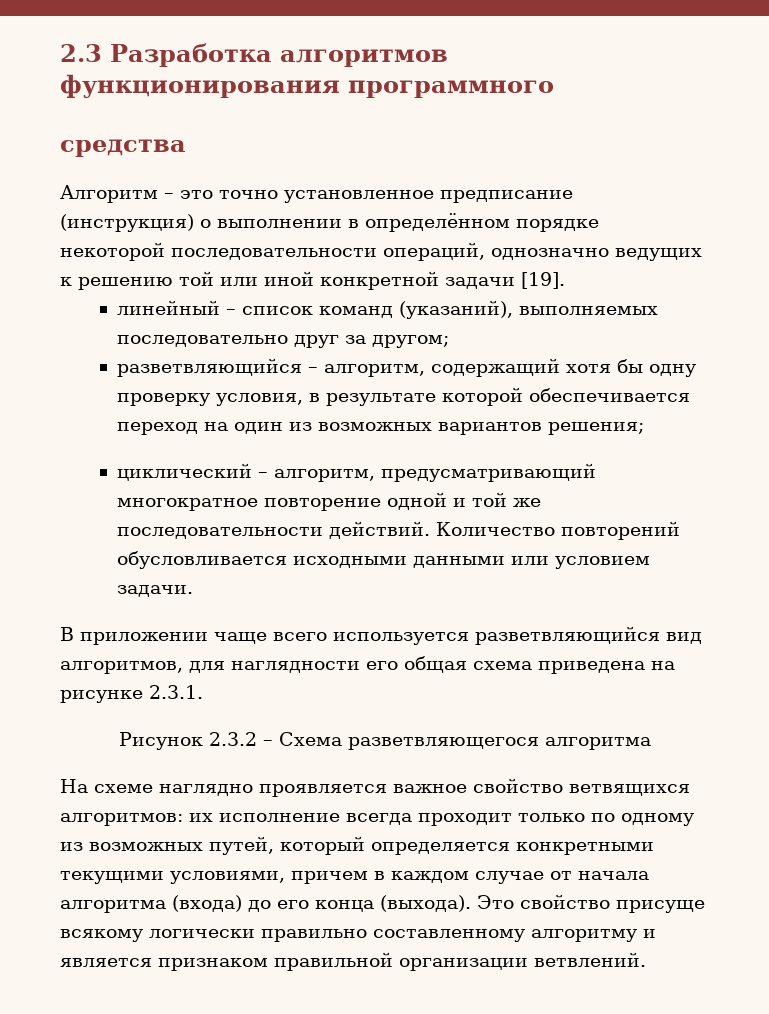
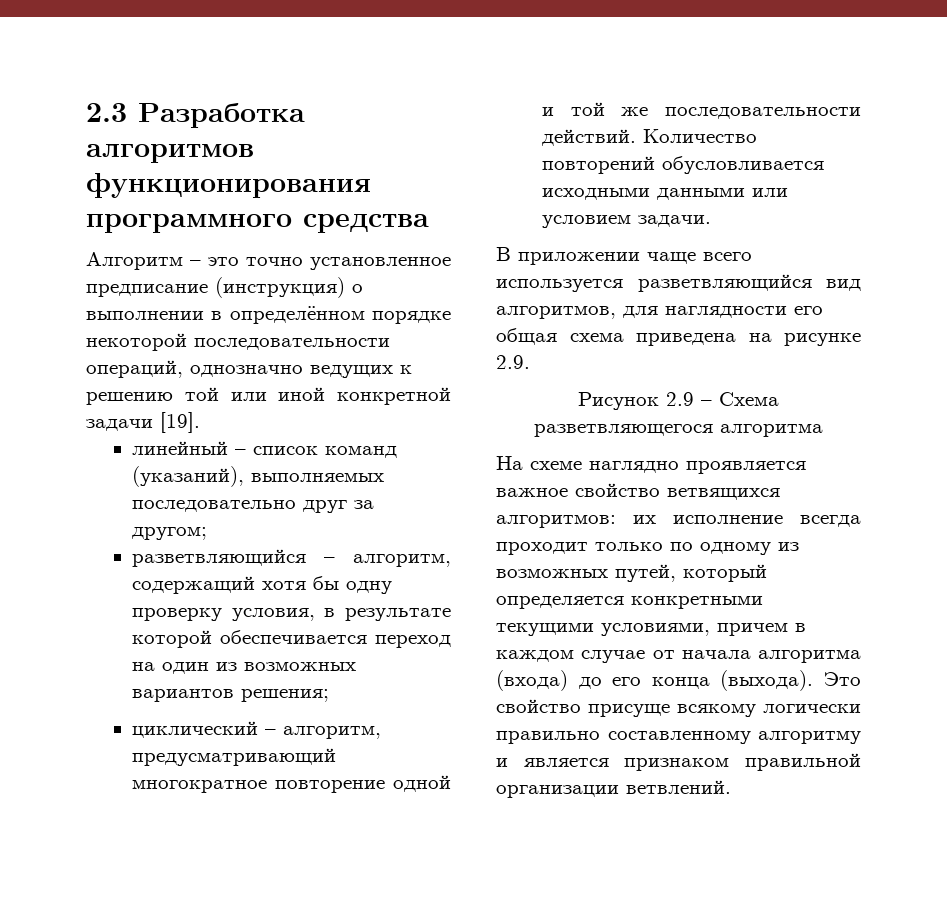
(554, 89) // -> (292, 223) none
[149,685,203,699] 2.3.1. -> [496,355,530,369] 2.9.
[208,732,257,746] 2.3.2 -> [666,392,694,406] 2.9

